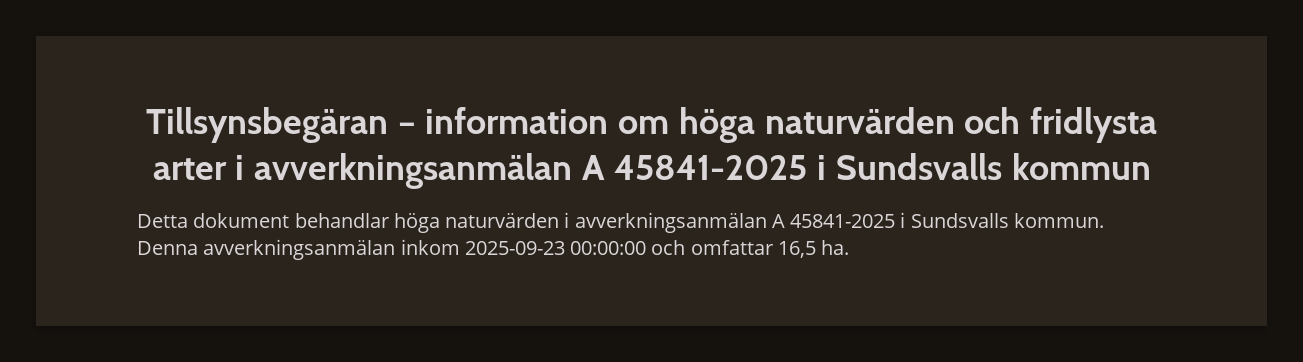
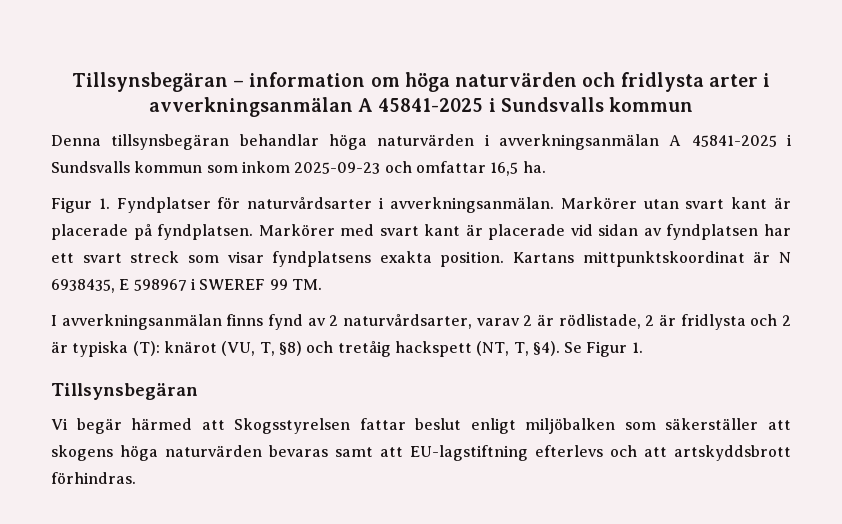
[137,213,290,228] Detta dokument -> [51,134,230,150] Denna tillsynsbegäran
[1013,213,1104,228] [137,239,396,260] kommun. Denna avverkningsanmälan -> [134,161,238,173] kommun som
[570,241,647,255] 00:00:00 -> (381, 168) none
(850, 247) none -> [51,197,792,213] [51,224,792,240] [51,251,791,267] [51,278,322,293] [51,314,791,330] [51,341,643,357] [51,383,198,400] [51,418,791,434] [51,445,791,461] [51,472,136,484] // Figur 1. Fyndplatser för naturvårdsarter i avverkningsanmälan. Markörer utan svart kant är placerade på fyndplatsen. Markörer med svart kant är placerade vid sidan av fyndplatsen har ett svart streck som visar fyndplatsens exakta position. Kartans mittpunktskoordinat är N 6938435, E 598967 i SWEREF 99 TM. // I avverkningsanmälan finns fynd av 2 naturvårdsarter, varav 2 är rödlistade, 2 är fridlysta och 2 är typiska (T): knärot (VU, T, §8) och tretåig hackspett (NT, T, §4). Se Figur 1. // Tillsynsbegäran // Vi begär härmed att Skogsstyrelsen fattar beslut enligt miljöbalken som säkerställer att skogens höga naturvärden bevaras samt att EU-lagstiftning efterlevs och att artskyddsbrott förhindras.

